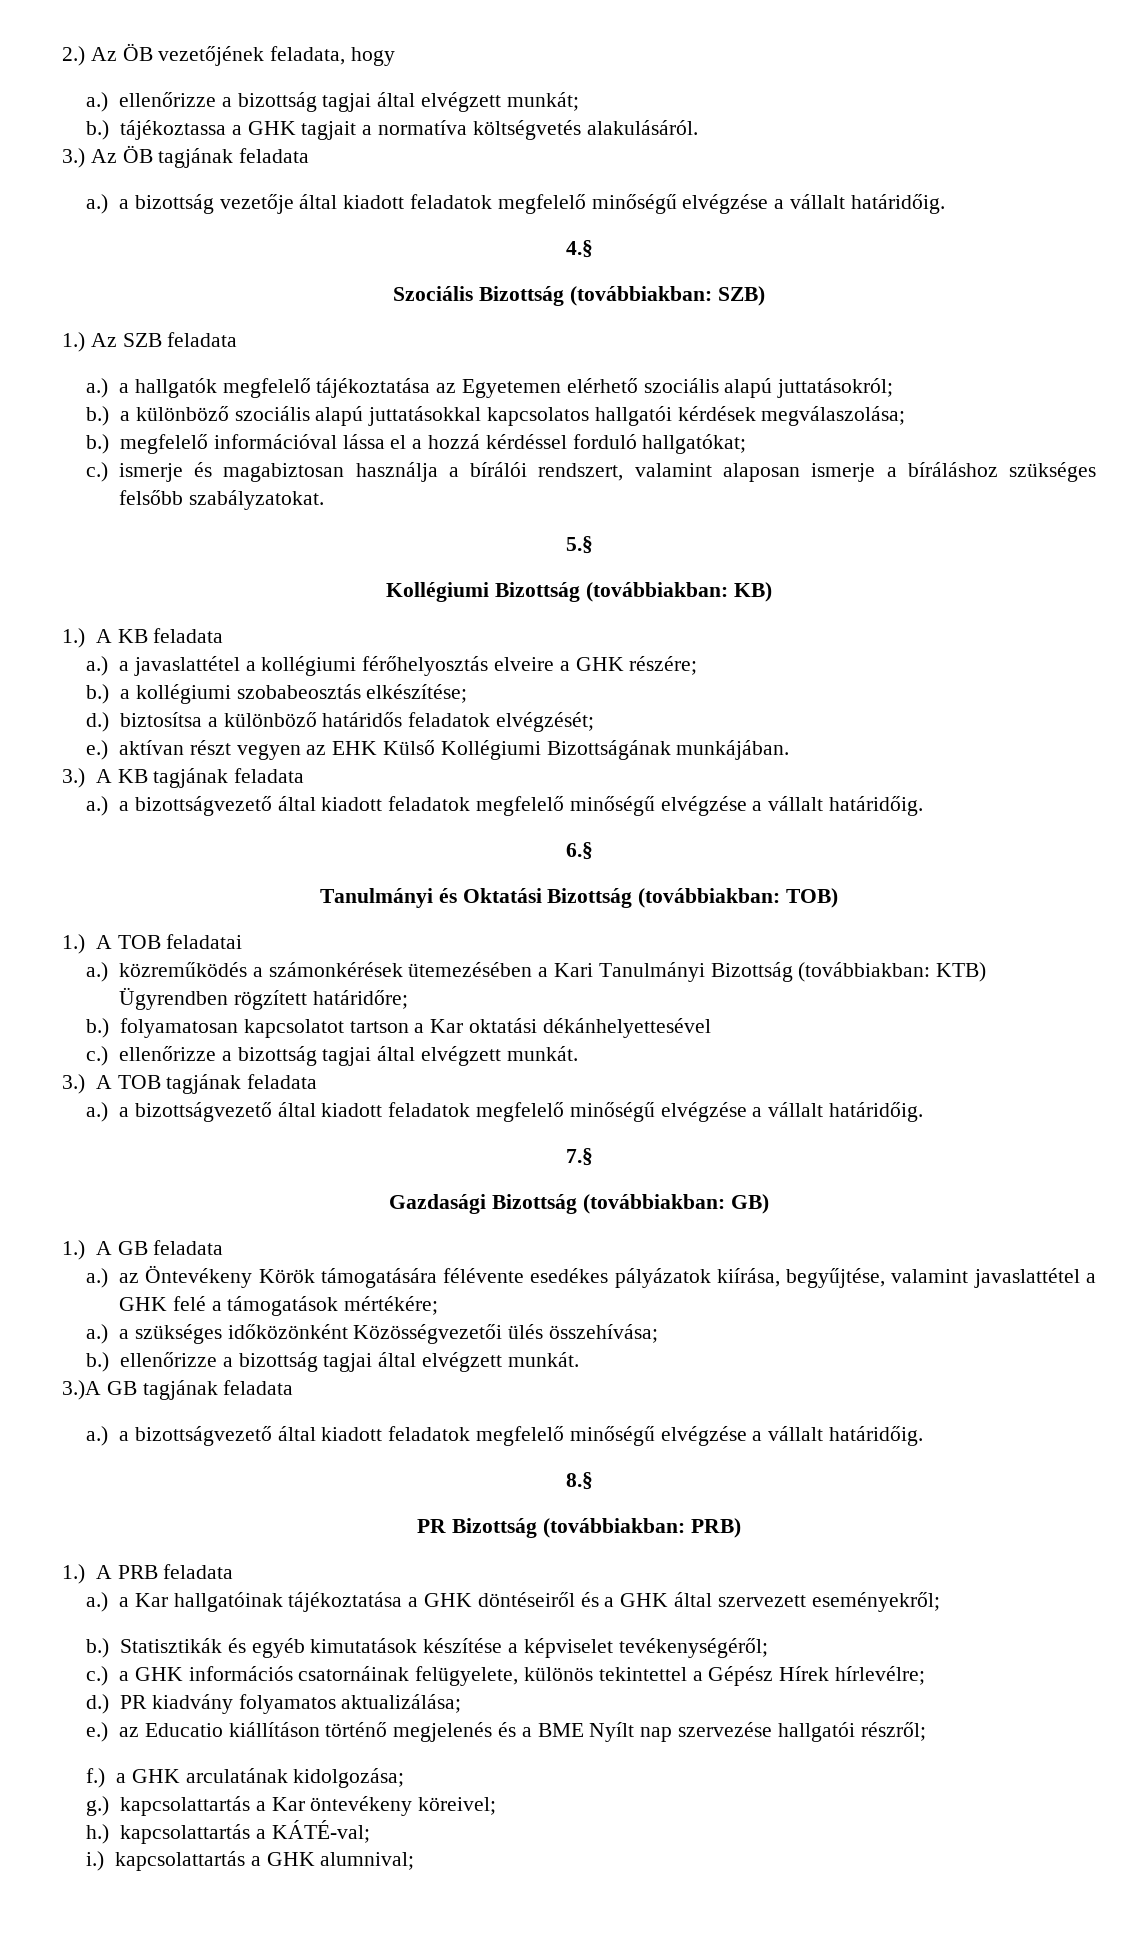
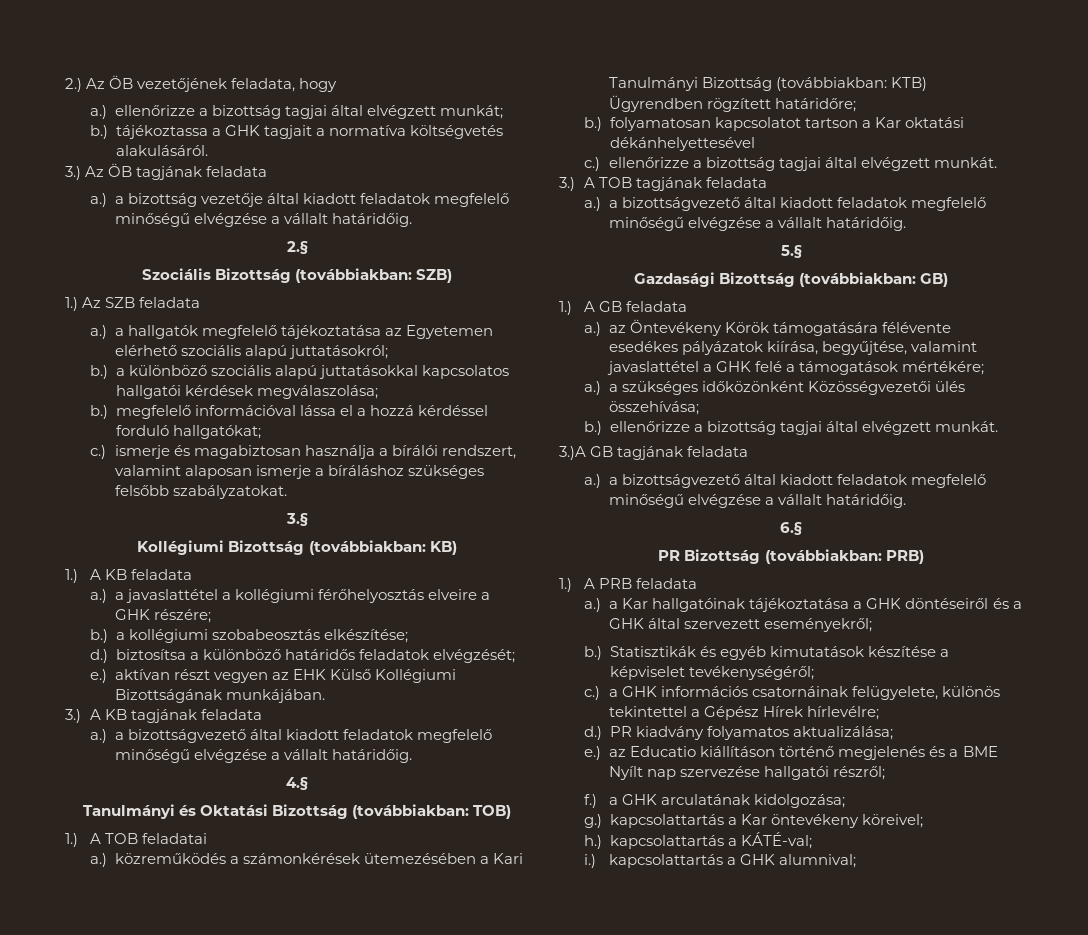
[565,240,593,258] 4.§ -> [286,241,308,254] 2.§
[565,536,593,554] 5.§ -> [285,513,308,526] 3.§
[565,842,593,860] 6.§ -> [286,777,308,790] 4.§
[565,1148,593,1166] 7.§ -> [780,245,802,258] 5.§
[565,1472,593,1490] 8.§ -> [780,522,802,535] 6.§

